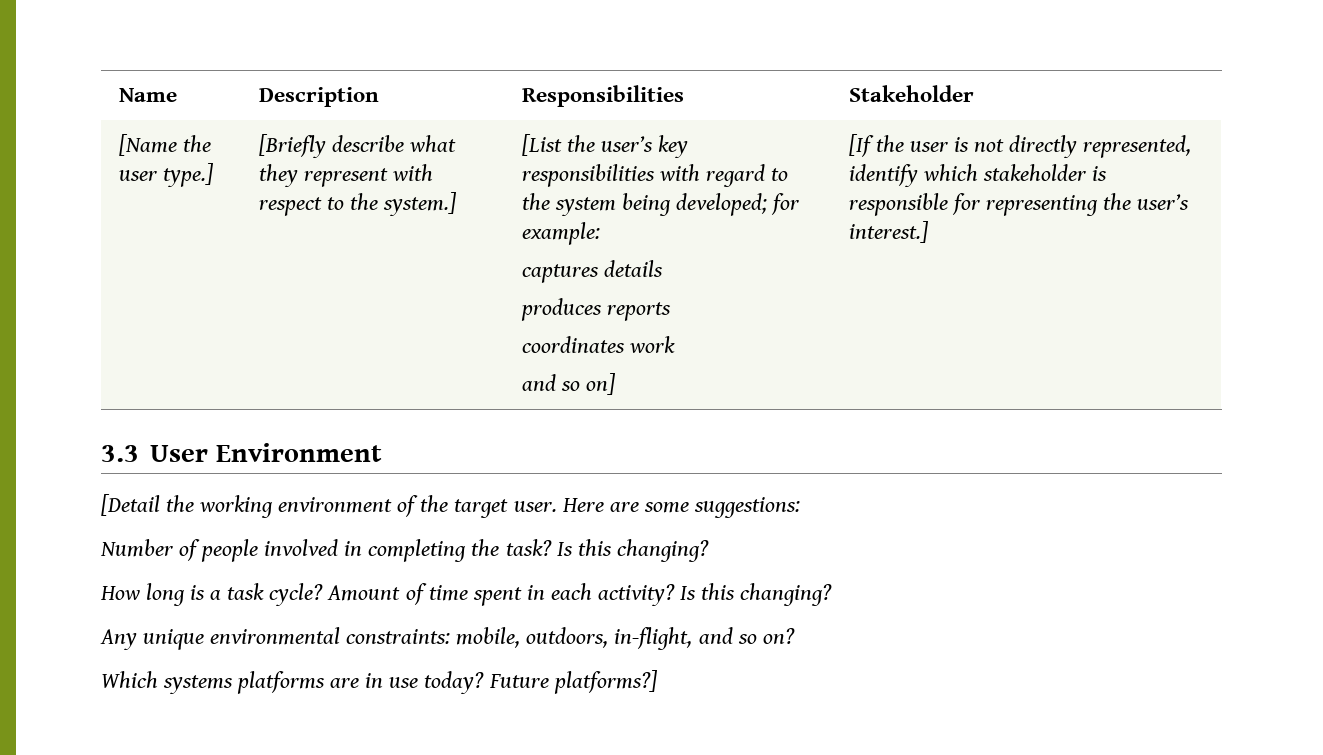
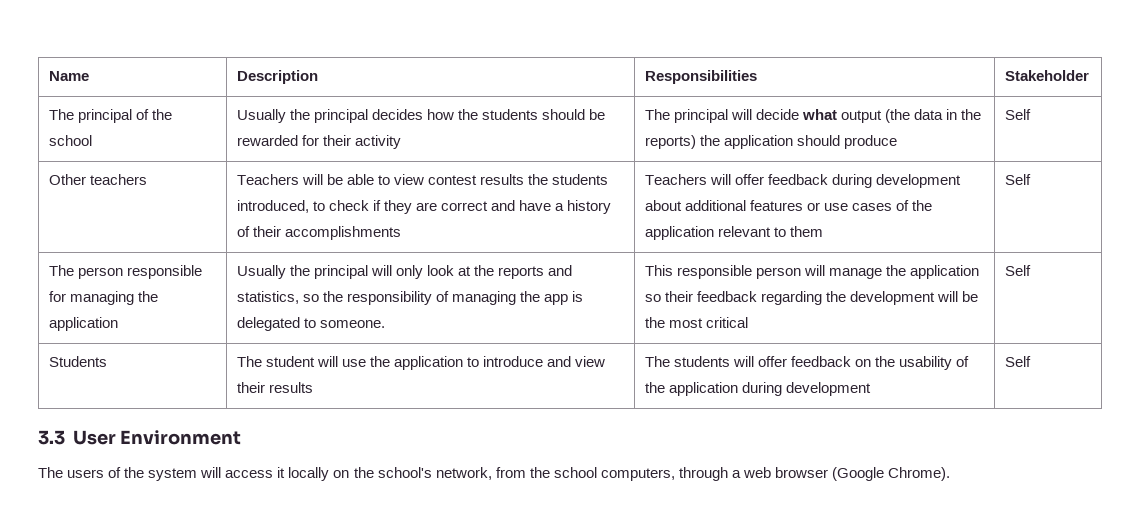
[118,134,211,156] [118,163,214,187] [258,134,457,158] [258,164,434,187] [258,192,458,216] [521,134,689,158] [521,164,789,187] [521,193,801,216] [521,222,600,245] [521,260,663,283] [520,298,671,321] [521,336,675,353] [521,373,617,395] [848,134,1192,158] [848,164,1108,187] [848,193,1190,216] [848,221,929,243] [101,443,382,462] [101,494,800,518] [100,539,709,562] [100,583,833,606] [100,627,795,650] [101,670,658,694] [Name the user type.] | [Briefly describe what they represent with respect to the system.] | [List the user’s key responsibilities with regard to the system being developed; for example: // captures details // produces reports // coordinates work // and so on] | [If the user is not directly represented, identify which stakeholder is responsible for representing the user’s interest.] // 3.3 User Environment // [Detail the working environment of the target user. Here are some suggestions: // Number of people involved in completing the task? Is this changing? // How long is a task cycle? Amount of time spent in each activity? Is this changing? // Any unique environmental constraints: mobile, outdoors, in-flight, and so on? // Which systems platforms are in use today? Future platforms?] -> [48,109,173,123] [48,135,92,146] [236,109,606,123] [236,135,402,149] [644,109,982,123] [644,135,898,149] [1004,109,1031,120] [48,174,147,185] [236,174,609,185] [236,200,612,214] [236,226,401,240] [644,174,962,188] [644,200,933,211] [644,226,824,240] [1004,174,1031,185] [48,265,202,279] [48,291,158,305] [48,317,118,331] [236,265,573,279] [236,291,584,305] [236,317,385,331] [644,265,980,279] [644,291,979,305] [644,317,748,328] [1004,265,1031,276] [48,356,107,367] [236,356,606,370] [236,382,313,393] [644,356,970,370] [644,382,872,396] [1004,356,1031,367] [38,430,242,445] [38,467,951,481] The principal of the school | Usually the principal decides how the students should be rewarded for their activity | The principal will decide what output (the data in the reports) the application should produce | Self // Other teachers | Teachers will be able to view contest results the students introduced, to check if they are correct and have a history of their accomplishments | Teachers will offer feedback during development about additional features or use cases of the application relevant to them | Self // The person responsible for managing the application | Usually the principal will only look at the reports and statistics, so the responsibility of managing the app is delegated to someone. | This responsible person will manage the application so their feedback regarding the development will be the most critical | Self // Students | The student will use the application to introduce and view their results | The students will offer feedback on the usability of the application during development | Self // 3.3 User Environment // The users of the system will access it locally on the school's network, from the school computers, through a web browser (Google Chrome).

